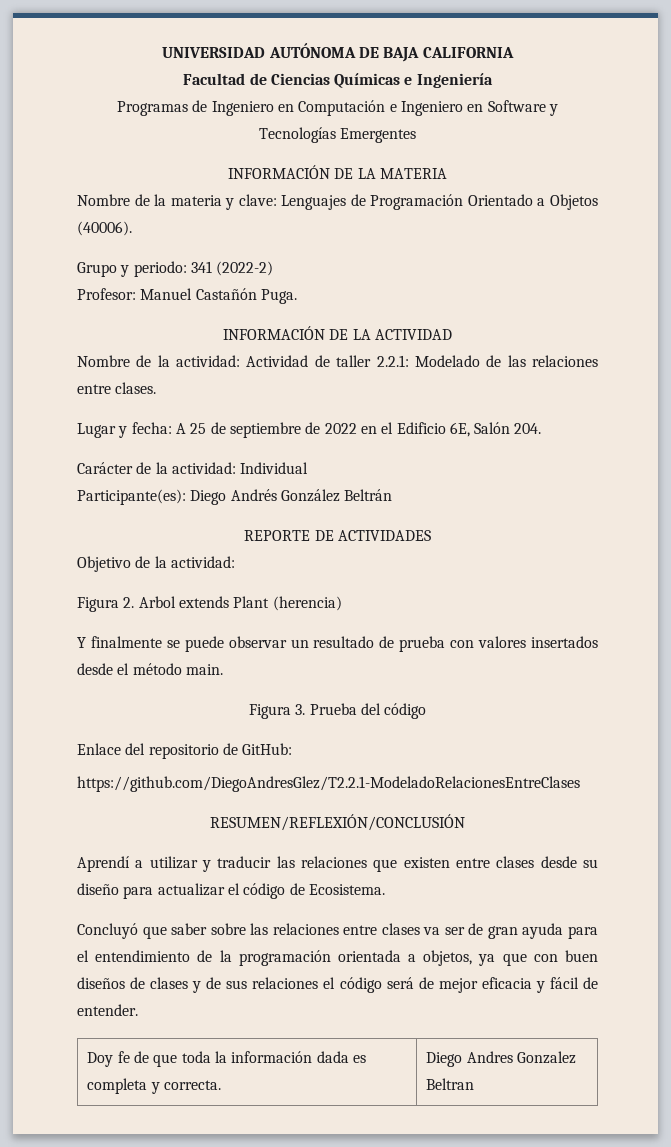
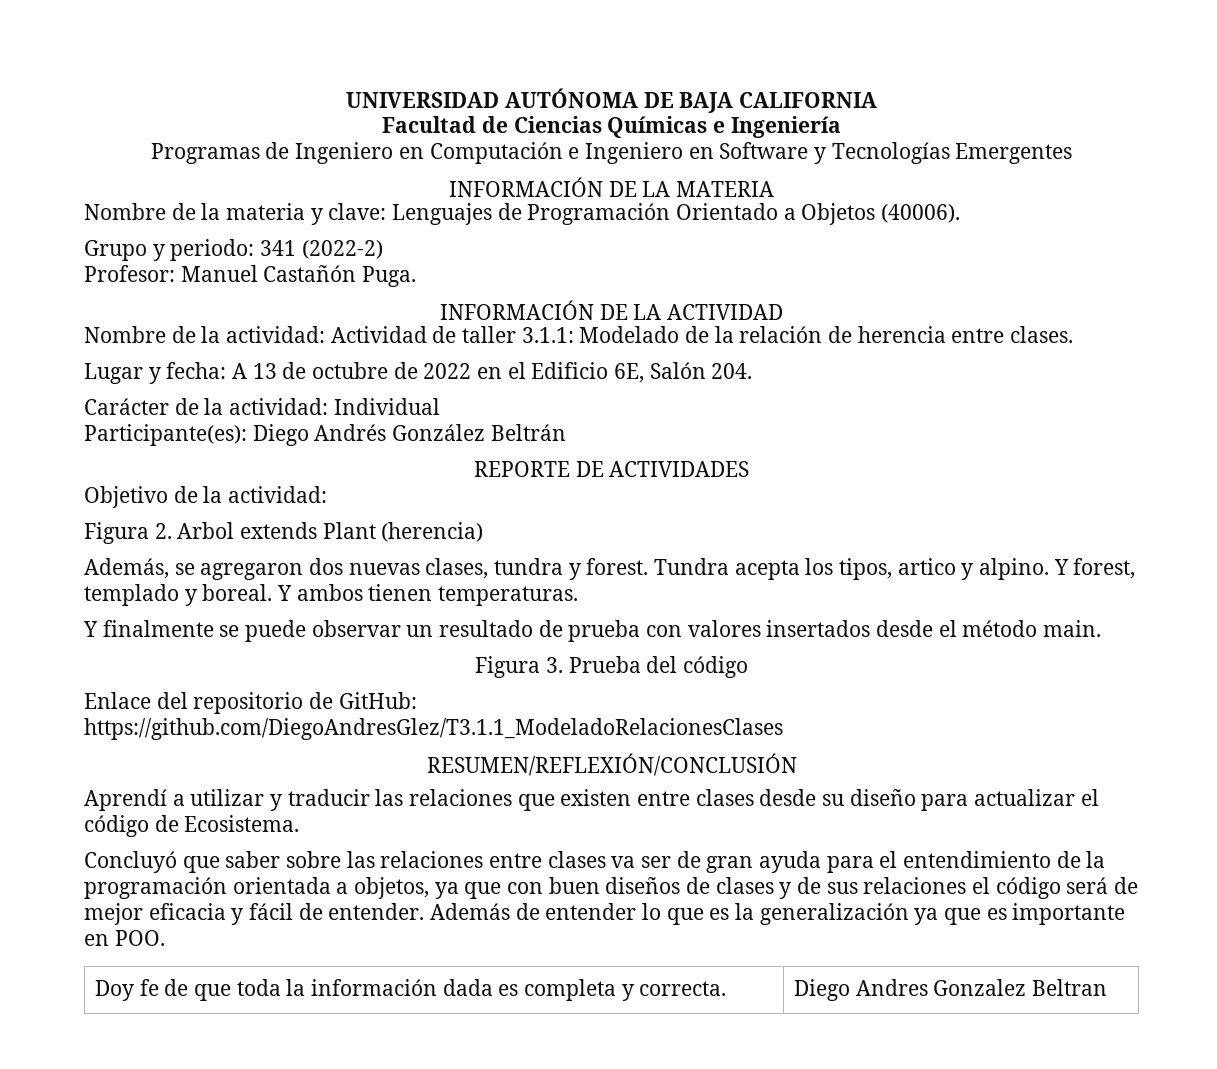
[376,355,409,367] 2.2.1: -> [521,327,574,343] 3.1.1:
[507,355,598,367] las relaciones -> [714,326,946,343] la relación de herencia
[190,422,301,438] 25 de septiembre -> [252,362,389,379] 13 de octubre
(342, 603) none -> [84,558,1136,580] [84,584,579,606] // Además, se agregaron dos nuevas clases, tundra y forest. Tundra acepta los tipos, artico y alpino. Y forest, templado y boreal. Y ambos tienen temperaturas.
[77,776,580,792] https://github.com/DiegoAndresGlez/T2.2.1-ModeladoRelacionesEntreClases -> [84,718,783,740] https://github.com/DiegoAndresGlez/T3.1.1_ModeladoRelacionesClases
(138, 1010) none -> [430,903,1126,925] [84,930,165,946] Además de entender lo que es la generalización ya que es importante en POO.

